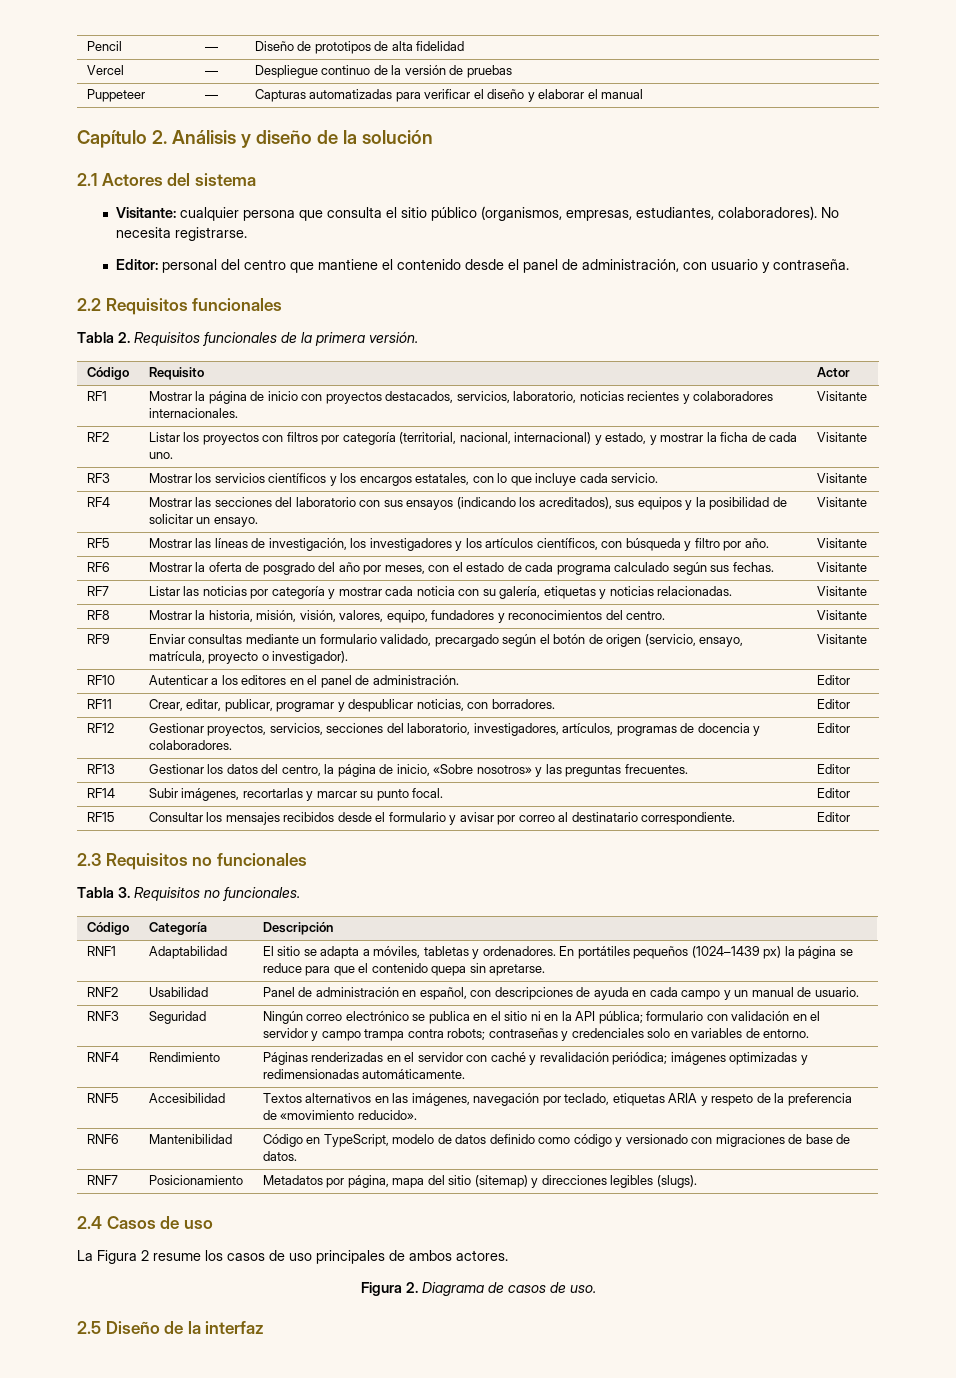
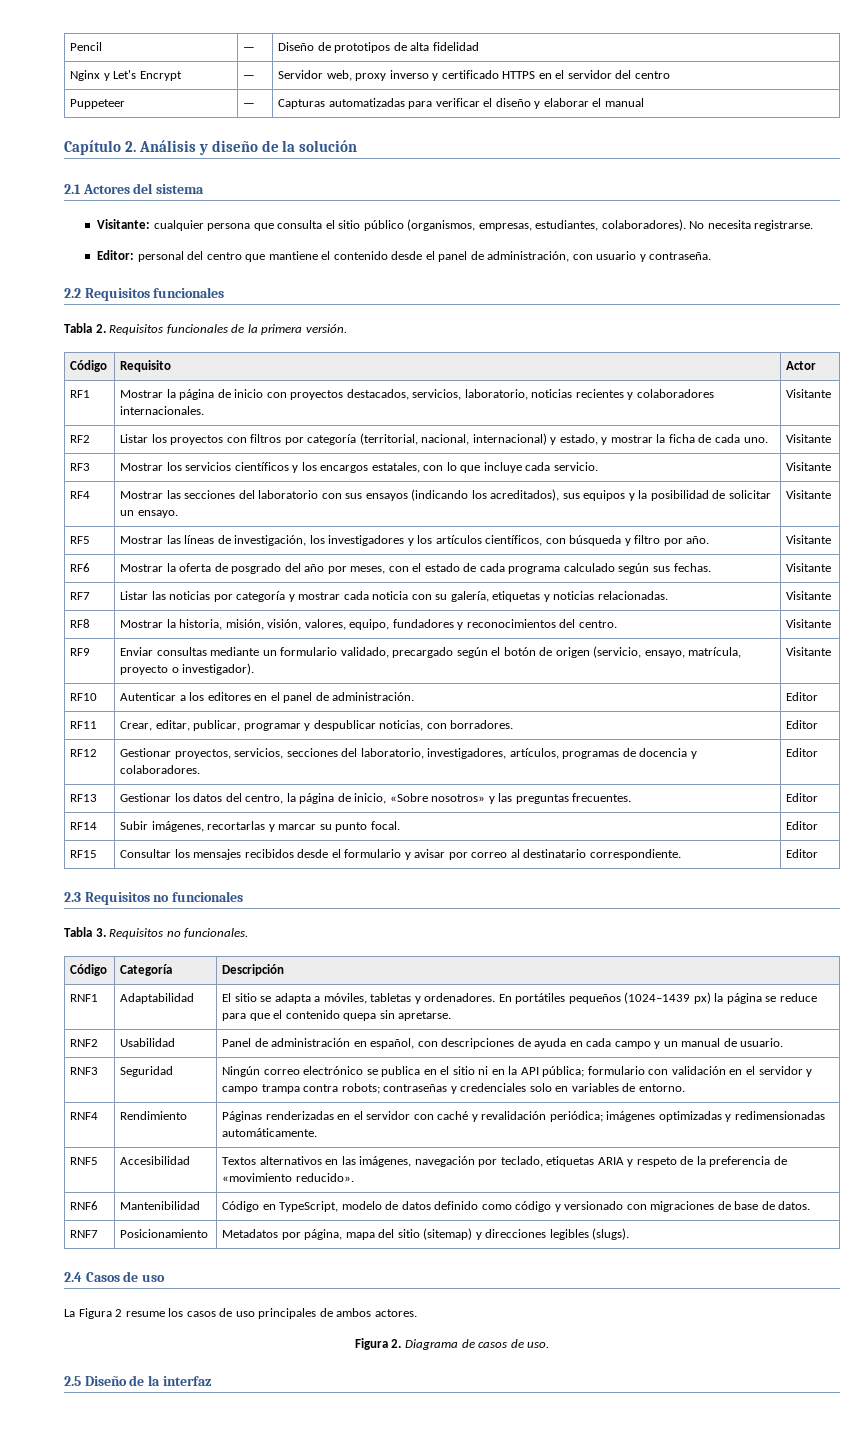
[86,65,124,75] [204,70,218,75] [254,65,512,78] Vercel | — | Despliegue continuo de la versión de pruebas -> [70,70,182,81] [243,75,256,79] [278,70,670,81] Nginx y Let's Encrypt | — | Servidor web, proxy inverso y certificado HTTPS en el servidor del centro

